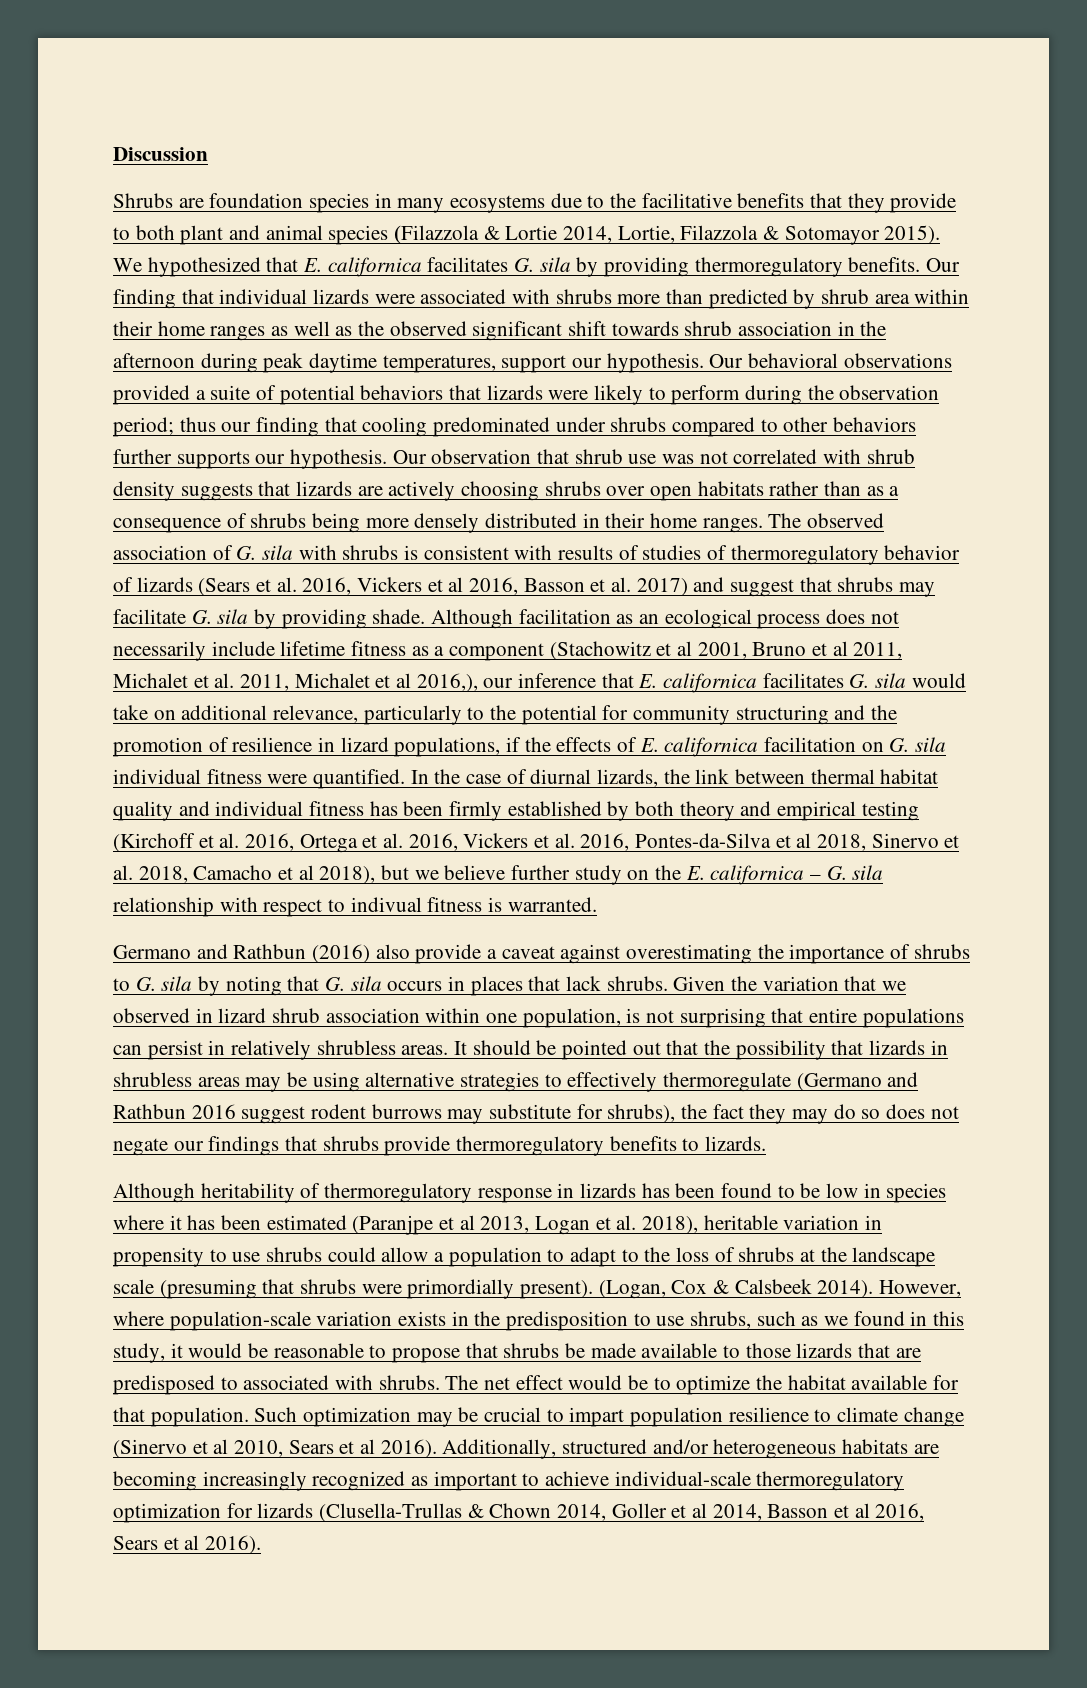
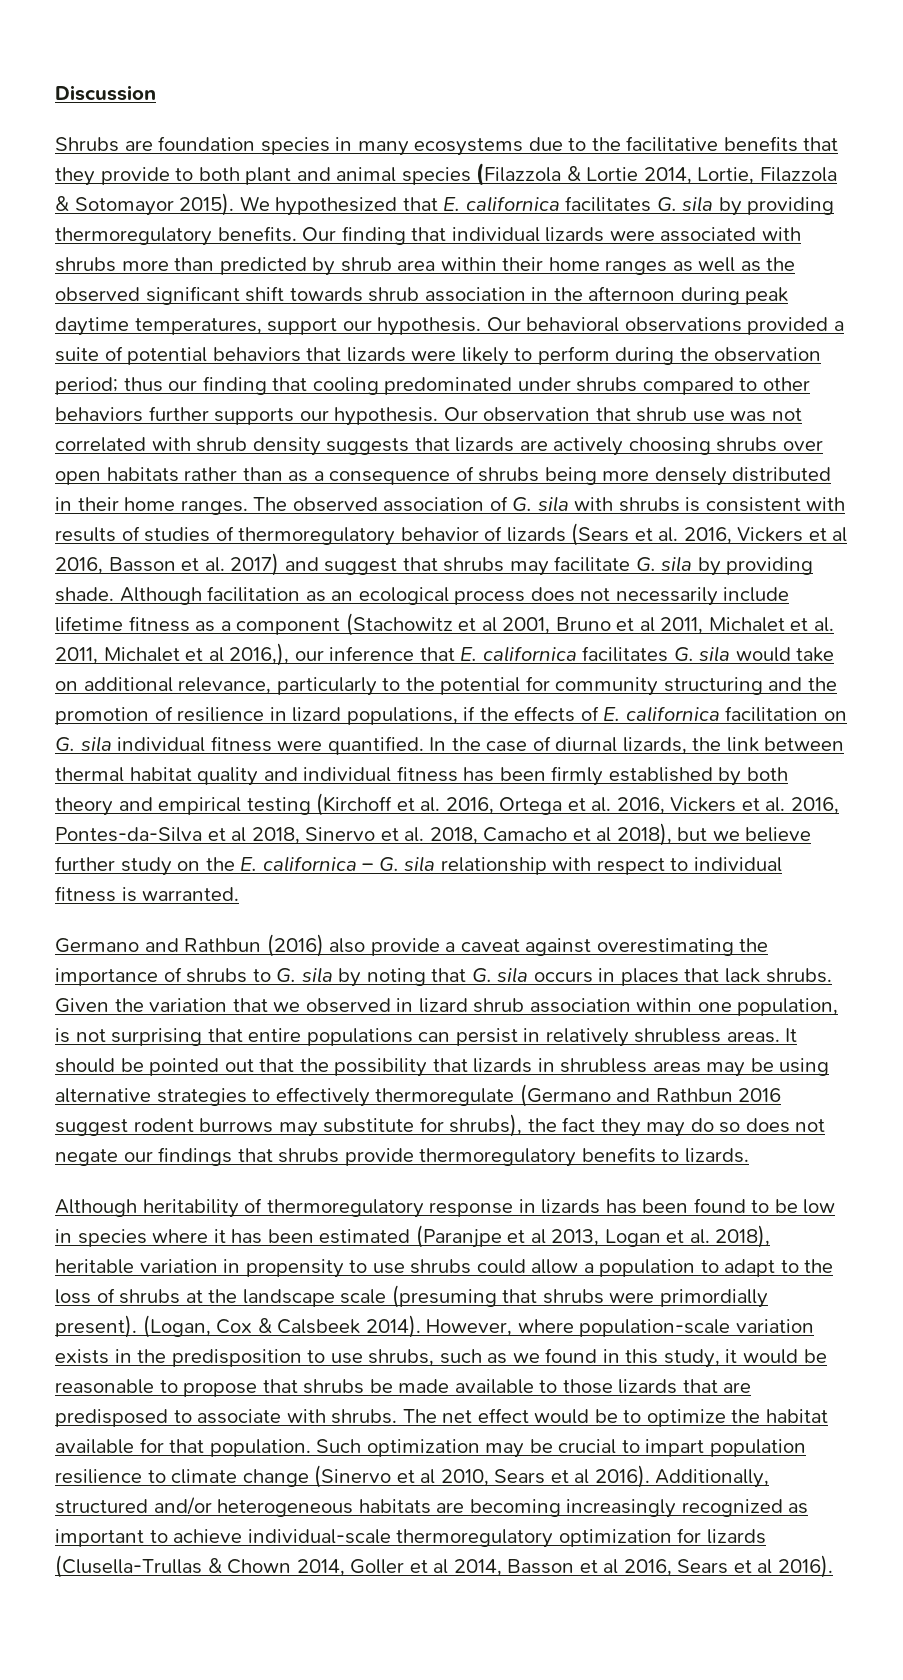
[350,897,422,912] indivual -> [693,857,782,872] individual
[243,1375,330,1390] associated -> [197,1409,282,1424] associate

